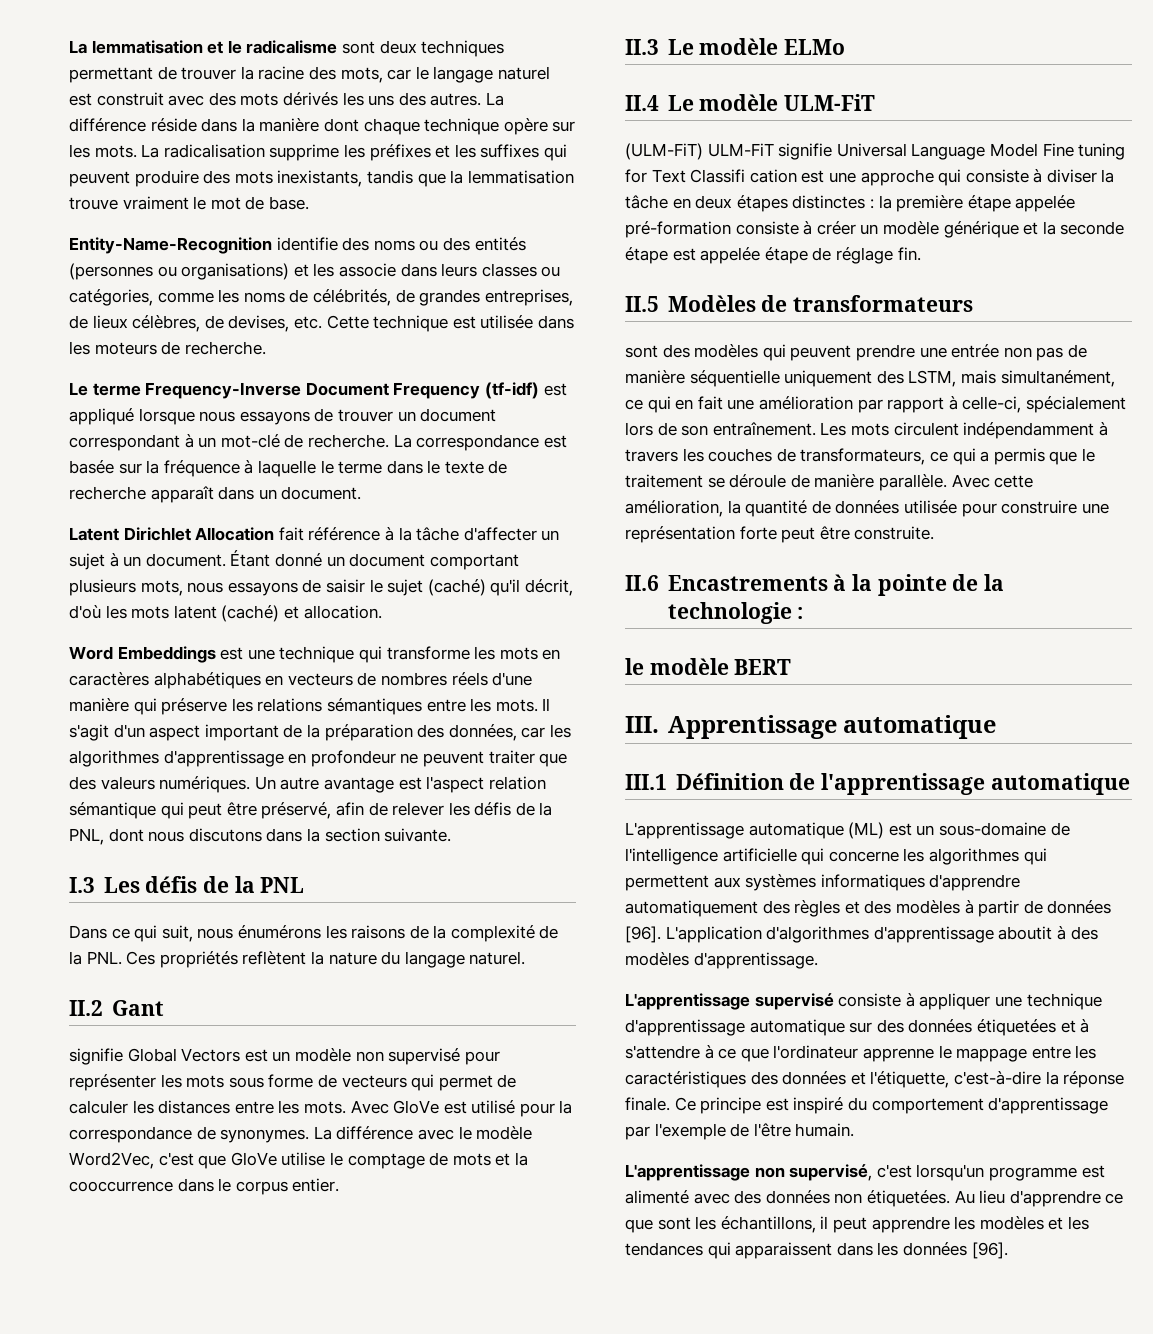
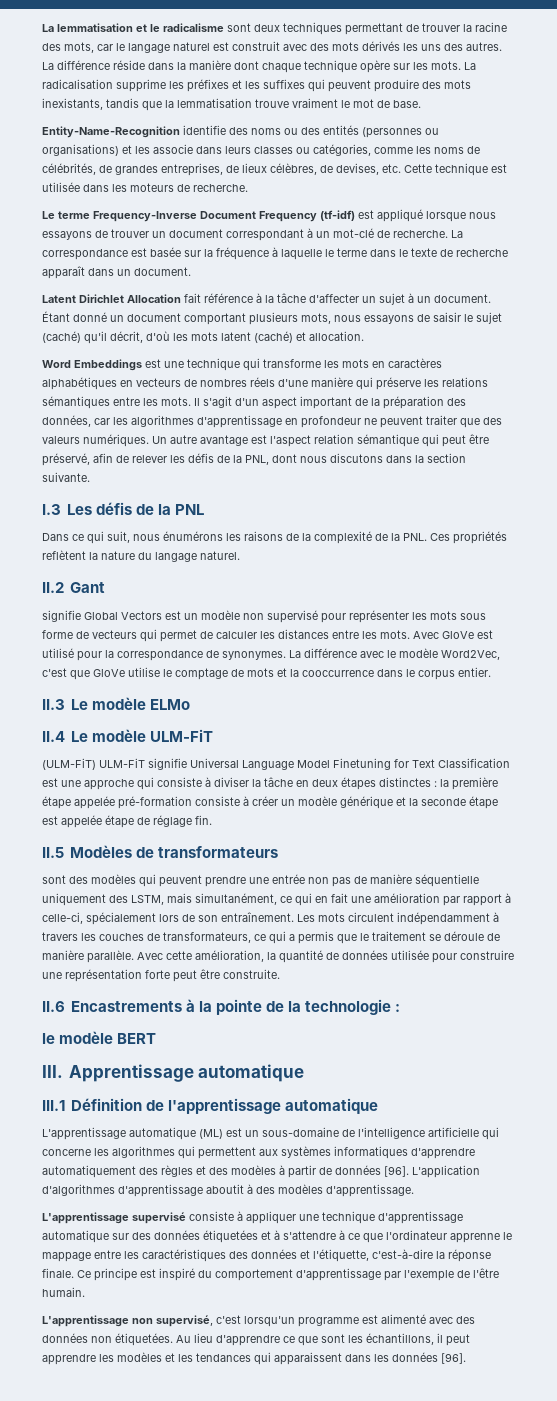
[1042,143,1126,160] [625,169,797,183] Fine tuning for Text Classifi cation -> [333,758,510,770] Finetuning for Text Classification

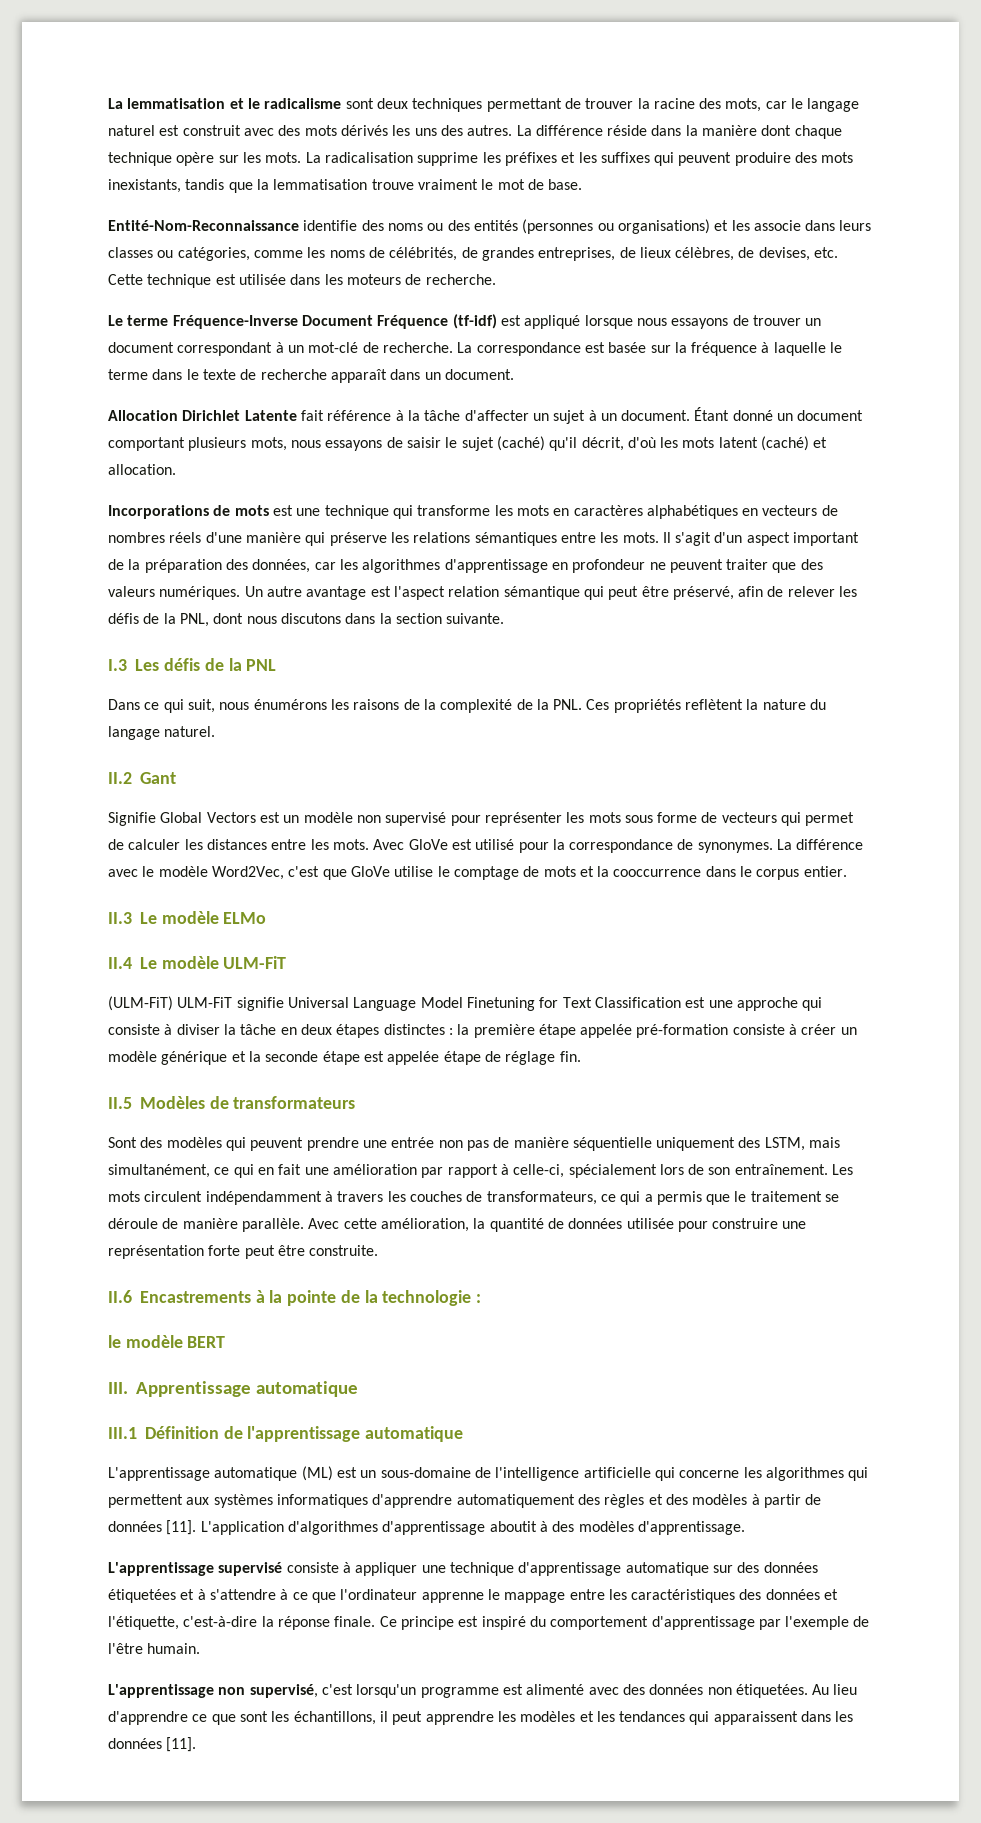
[42,126,180,138] Entity-Name-Recognition -> [108,220,299,231] Entité-Nom-Reconnaissance
[93,211,317,222] Frequency-Inverse Document Frequency -> [172,315,449,329] Fréquence-Inverse Document Fréquence
[42,294,181,303] Latent Dirichlet Allocation -> [108,410,297,421] Allocation Dirichlet Latente
[42,359,142,371] Word Embeddings -> [108,505,269,519] Incorporations de mots
[42,610,81,622] signifie -> [108,812,156,826] Signifie
[42,875,66,884] sont -> [108,1137,137,1148] Sont
[384,1166,409,1177] [96]. -> [166,1520,197,1535] [11].
[441,1353,466,1364] [96]. -> [166,1737,197,1752] [11].

